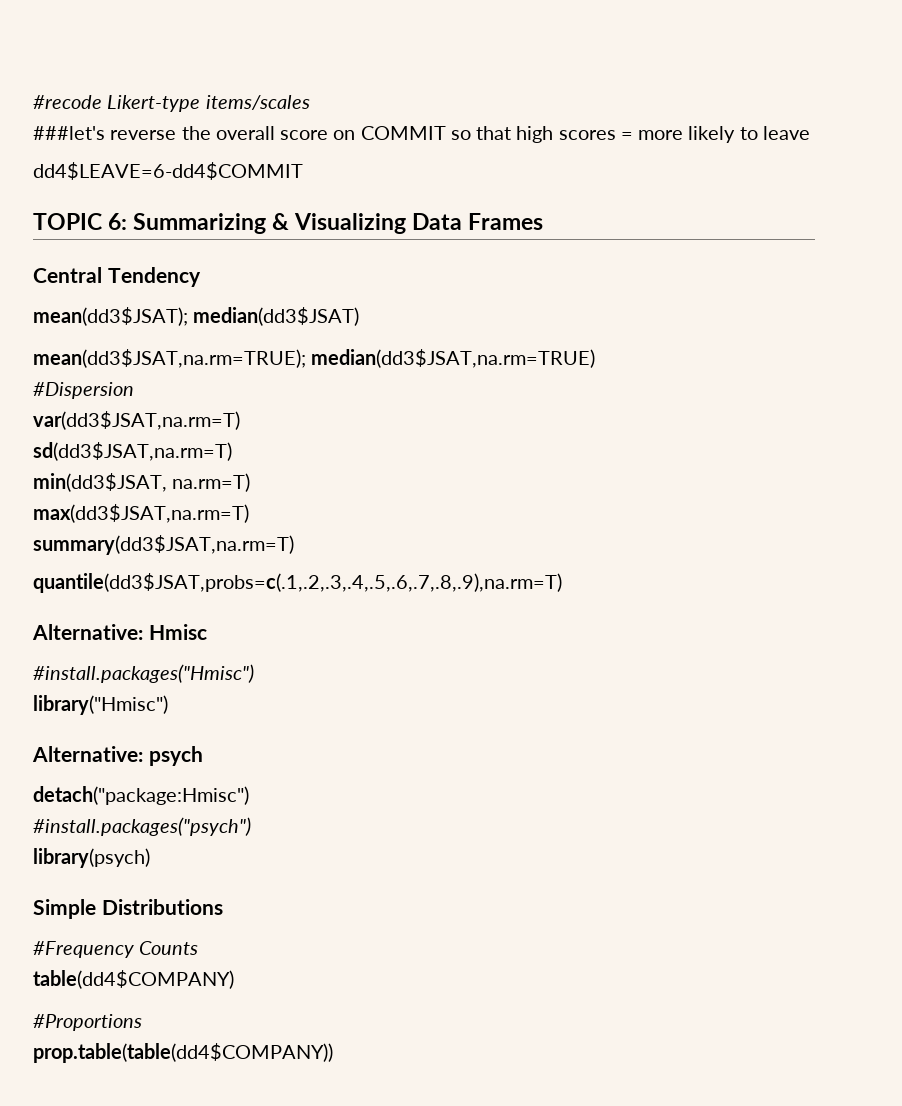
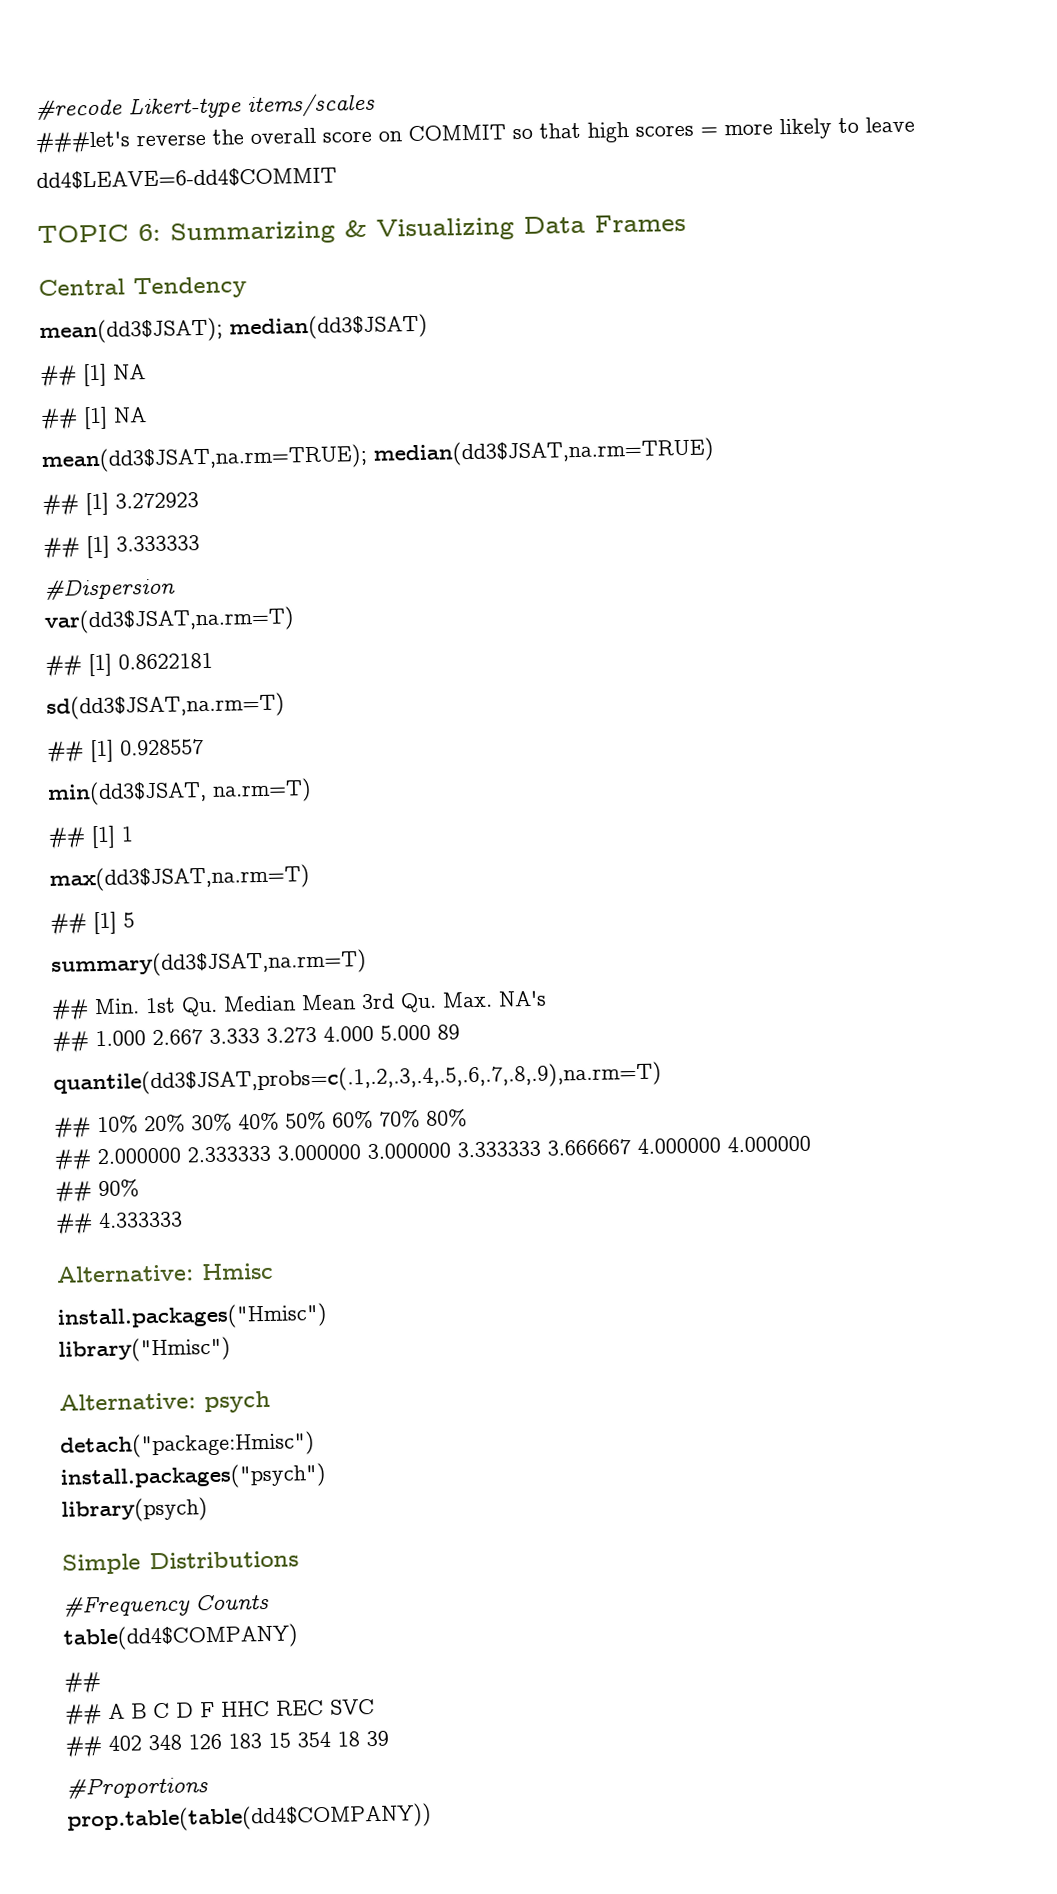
[33,349,596,368] [33,382,134,399] [33,411,240,430] [33,442,232,461] [33,473,251,492] [33,504,249,523] [33,535,294,555] [33,573,562,593] mean(dd3$JSAT,na.rm=TRUE); median(dd3$JSAT,na.rm=TRUE) // #Dispersion // var(dd3$JSAT,na.rm=T) // sd(dd3$JSAT,na.rm=T) // min(dd3$JSAT, na.rm=T) // max(dd3$JSAT,na.rm=T) // summary(dd3$JSAT,na.rm=T) // quantile(dd3$JSAT,probs=c(.1,.2,.3,.4,.5,.6,.7,.8,.9),na.rm=T) -> [40,363,146,389] [40,406,147,432] [41,437,714,474] [42,492,199,517] [43,535,200,560] [44,577,176,600] [44,606,295,634] [45,652,213,678] [46,692,285,720] [47,739,204,764] [47,778,312,806] [48,825,133,850] [49,864,310,892] [50,911,135,936] [51,949,367,978] [51,990,547,1022] [52,1024,460,1054] [53,1061,662,1096] [54,1108,467,1140] [54,1135,811,1172] [55,1178,139,1204] [55,1211,183,1236] ## [1] NA // ## [1] NA // mean(dd3$JSAT,na.rm=TRUE); median(dd3$JSAT,na.rm=TRUE) // ## [1] 3.272923 // ## [1] 3.333333 // #Dispersion // var(dd3$JSAT,na.rm=T) // ## [1] 0.8622181 // sd(dd3$JSAT,na.rm=T) // ## [1] 0.928557 // min(dd3$JSAT, na.rm=T) // ## [1] 1 // max(dd3$JSAT,na.rm=T) // ## [1] 5 // summary(dd3$JSAT,na.rm=T) // ## Min. 1st Qu. Median Mean 3rd Qu. Max. NA's // ## 1.000 2.667 3.333 3.273 4.000 5.000 89 // quantile(dd3$JSAT,probs=c(.1,.2,.3,.4,.5,.6,.7,.8,.9),na.rm=T) // ## 10% 20% 30% 40% 50% 60% 70% 80% // ## 2.000000 2.333333 3.000000 3.000000 3.333333 3.666667 4.000000 4.000000 // ## 90% // ## 4.333333
[33,664,254,683] #install.packages("Hmisc") -> [57,1302,328,1331] install.packages("Hmisc")
[33,817,251,836] #install.packages("psych") -> [60,1462,327,1491] install.packages("psych")
(234, 979) none -> [64,1672,101,1695] [65,1699,375,1727] [65,1730,389,1759] // ## // ## A B C D F HHC REC SVC // ## 402 348 126 183 15 354 18 39

